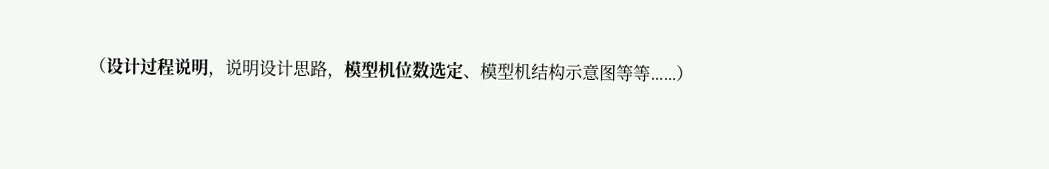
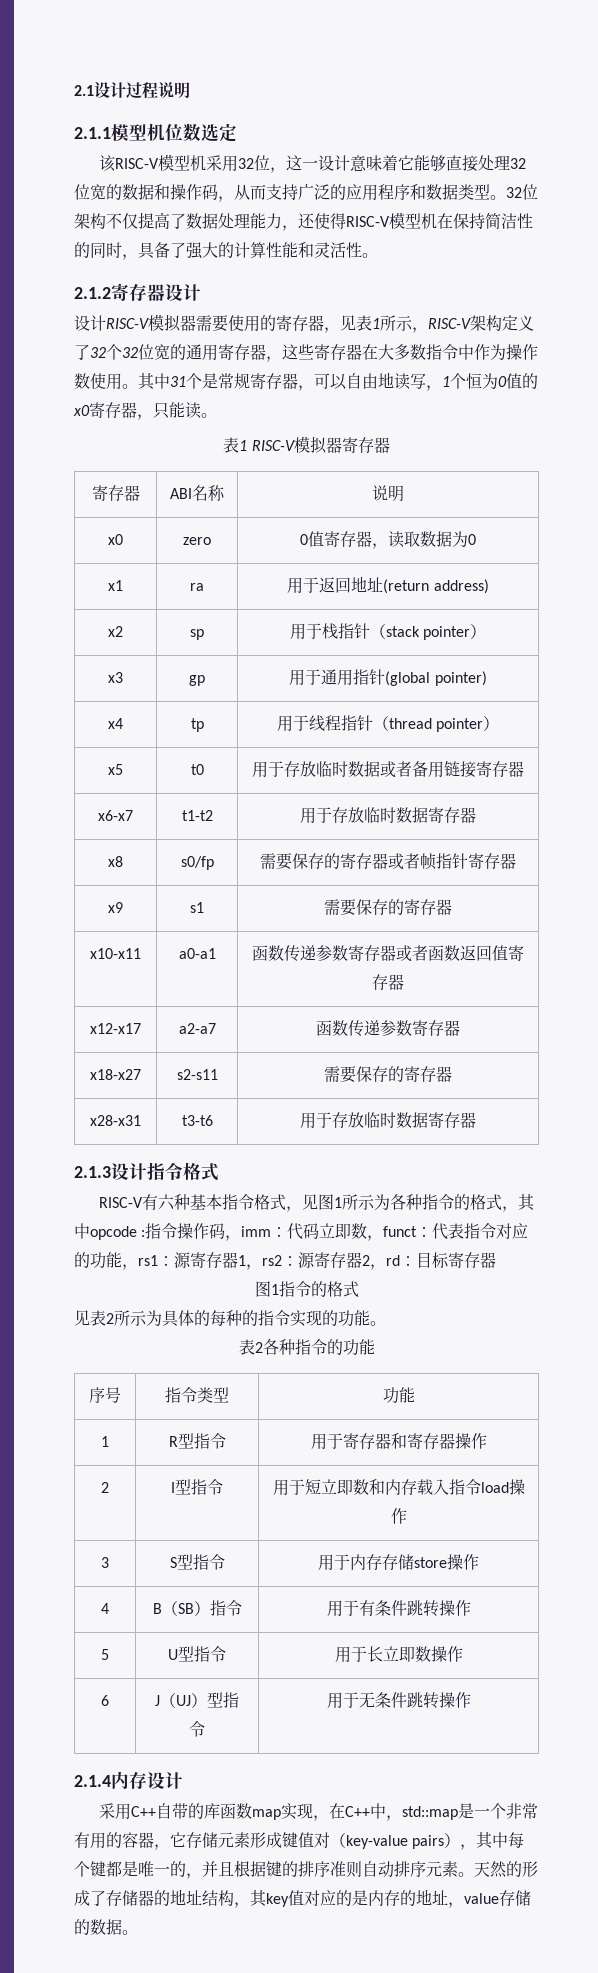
[88,56,107,74] （ -> [74,85,94,96] 2.1
[207,58,345,80] ，说明设计思路， -> [74,127,111,139] // 2.1.1
[462,62,694,82] 、模型机结构示意图等等……） -> [99,154,527,173] [74,184,538,202] [74,212,533,231] [74,242,378,260] [74,283,201,301] [74,314,534,333] [74,344,538,362] [74,372,538,391] [73,402,217,420] [223,436,390,454] [91,485,140,501] [170,485,225,501] [372,485,404,502] [108,534,123,545] [183,537,211,545] [300,531,476,549] [108,580,123,591] [190,583,204,591] [287,576,489,594] [108,626,123,637] [190,629,204,640] [289,623,487,640] [108,672,123,683] [189,675,205,686] [289,669,487,686] [108,718,123,729] [190,718,204,732] [276,715,500,732] [108,764,123,775] [190,764,204,775] [252,761,524,778] [98,810,133,821] [181,810,213,821] [300,807,476,824] [108,856,123,867] [180,856,214,870] [260,853,516,870] [108,902,123,913] [190,902,204,913] [324,899,452,916] [90,948,141,959] [178,948,216,959] [252,945,524,962] [372,974,404,990] [90,1023,141,1034] [178,1023,216,1034] [316,1020,460,1037] [90,1069,141,1080] [176,1069,218,1080] [324,1066,452,1083] [90,1115,141,1126] [181,1115,213,1126] [300,1112,476,1129] [74,1162,219,1181] [99,1194,536,1212] [74,1223,529,1241] [74,1252,496,1270] [254,1281,359,1297] [74,1310,386,1327] [238,1339,375,1356] [89,1387,121,1403] [165,1387,229,1403] [382,1387,415,1404] [101,1436,109,1447] [168,1433,226,1449] [310,1433,487,1450] [101,1482,109,1493] [171,1479,223,1495] [272,1479,525,1496] [390,1508,407,1524] [101,1557,109,1568] [169,1554,225,1570] [318,1554,479,1571] [101,1603,109,1614] [152,1600,242,1616] [326,1600,471,1617] [101,1649,109,1660] [168,1646,226,1662] [334,1646,463,1663] [101,1695,109,1706] [155,1692,239,1708] [189,1721,205,1737] [326,1692,471,1709] [74,1771,183,1789] [99,1803,539,1821] [74,1832,525,1850] [74,1860,538,1879] [74,1889,531,1908] [74,1919,138,1935] // 该RISC-V模型机采用32位，这一设计意味着它能够直接处理32位宽的数据和操作码，从而支持广泛的应用程序和数据类型。32位架构不仅提高了数据处理能力，还使得RISC-V模型机在保持简洁性的同时，具备了强大的计算性能和灵活性。 // 2.1.2寄存器设计 // 设计RISC-V模拟器需要使用的寄存器，见表1所示，RISC-V架构定义了32个32位宽的通用寄存器，这些寄存器在大多数指令中作为操作数使用。其中31个是常规寄存器，可以自由地读写，1个恒为0值的x0寄存器，只能读。 // 表1 RISC-V模拟器寄存器 // 寄存器 | ABI名称 | 说明 // x0 | zero | 0值寄存器，读取数据为0 // x1 | ra | 用于返回地址(return address) // x2 | sp | 用于栈指针（stack pointer） // x3 | gp | 用于通用指针(global pointer) // x4 | tp | 用于线程指针（thread pointer） // x5 | t0 | 用于存放临时数据或者备用链接寄存器 // x6-x7 | t1-t2 | 用于存放临时数据寄存器 // x8 | s0/fp | 需要保存的寄存器或者帧指针寄存器 // x9 | s1 | 需要保存的寄存器 // x10-x11 | a0-a1 | 函数传递参数寄存器或者函数返回值寄存器 // x12-x17 | a2-a7 | 函数传递参数寄存器 // x18-x27 | s2-s11 | 需要保存的寄存器 // x28-x31 | t3-t6 | 用于存放临时数据寄存器 // 2.1.3设计指令格式 // RISC-V有六种基本指令格式，见图1所示为各种指令的格式，其中opcode :指令操作码，imm：代码立即数，funct：代表指令对应的功能，rs1：源寄存器1，rs2：源寄存器2，rd：目标寄存器 // 图1指令的格式 // 见表2所示为具体的每种的指令实现的功能。 // 表2各种指令的功能 // 序号 | 指令类型 | 功能 // 1 | R型指令 | 用于寄存器和寄存器操作 // 2 | I型指令 | 用于短立即数和内存载入指令load操作 // 3 | S型指令 | 用于内存存储store操作 // 4 | B（SB）指令 | 用于有条件跳转操作 // 5 | U型指令 | 用于长立即数操作 // 6 | J（UJ）型指令 | 用于无条件跳转操作 // 2.1.4内存设计 // 采用C++自带的库函数map实现，在C++中，std::map是一个非常有用的容器，它存储元素形成键值对（key-value pairs），其中每个键都是唯一的，并且根据键的排序准则自动排序元素。天然的形成了存储器的地址结构，其key值对应的是内存的地址，value存储的数据。

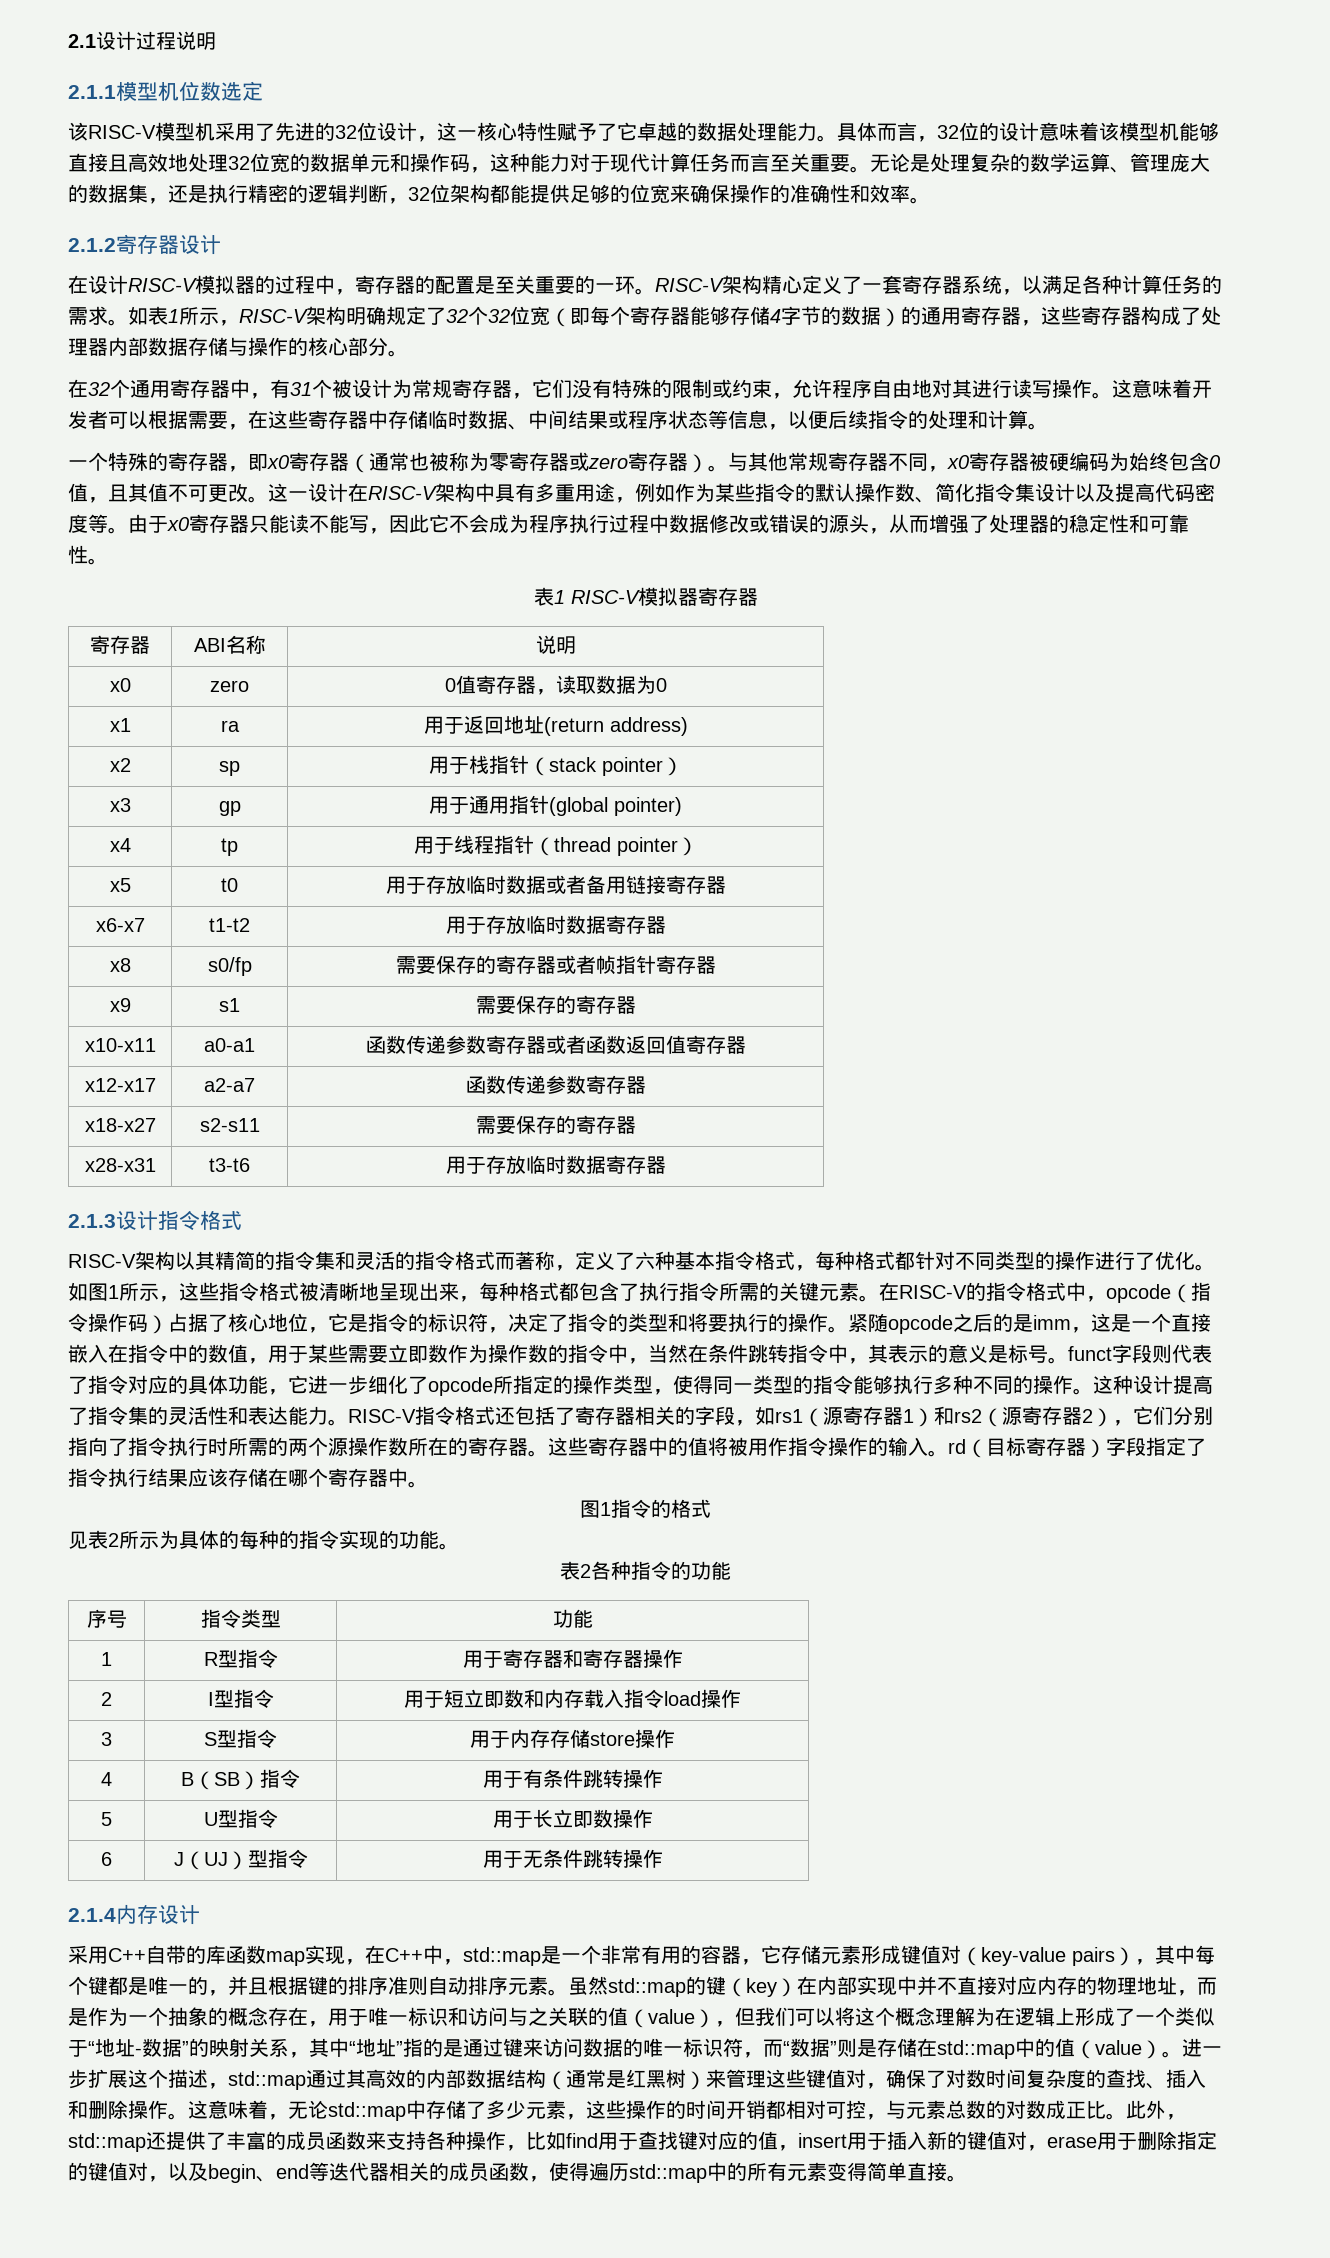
[238,155,479,173] 32位，这一设计意味着它能够直接 -> [255,122,1219,142] [68,153,188,172] 了先进的32位设计，这一核心特性赋予了它卓越的数据处理能力。具体而言，32位的设计意味着该模型机能够直接且高效地
(154, 192) none -> [350,153,390,172] 单元
[234,184,538,201] [74,212,533,231] [74,242,362,260] 从而支持广泛的应用程序和数据类型。32位架构不仅提高了数据处理能力，还使得RISC-V模型机在保持简洁性的同时，具备了强大的计算性能和灵活性 -> [490,153,1210,173] [68,184,910,204] 这种能力对于现代计算任务而言至关重要。无论是处理复杂的数学运算、管理庞大的数据集，还是执行精密的逻辑判断，32位架构都能提供足够的位宽来确保操作的准确性和效率
(201, 292) none -> [68,275,88,294] 在
[196,315,356,333] 需要使用的寄存器，见 -> [255,275,1222,295] [68,306,148,326] 的过程中，寄存器的配置是至关重要的一环。RISC-V架构精心定义了一套寄存器系统，以满足各种计算任务的需求。如
[502,315,534,331] 定义 -> [346,306,426,325] 明确规定
(170, 352) none -> [550,306,901,327] （即每个寄存器能够存储4字节的数据）
[362,344,538,360] [74,372,538,391] [73,402,201,420] 在大多数指令中作为操作数使用。其中31个是常规寄存器，可以自由地读写，1个恒为0值的x0寄存器，只能读 -> [1141,306,1221,325] [68,337,408,357] [68,379,1212,399] [68,410,1048,430] [68,452,1220,473] [68,483,1215,503] [68,514,1189,534] [68,545,88,564] 构成了处理器内部数据存储与操作的核心部分。 // 在32个通用寄存器中，有31个被设计为常规寄存器，它们没有特殊的限制或约束，允许程序自由地对其进行读写操作。这意味着开发者可以根据需要，在这些寄存器中存储临时数据、中间结果或程序状态等信息，以便后续指令的处理和计算。 // 一个特殊的寄存器，即x0寄存器（通常也被称为零寄存器或zero寄存器）。与其他常规寄存器不同，x0寄存器被硬编码为始终包含0值，且其值不可更改。这一设计在RISC-V架构中具有多重用途，例如作为某些指令的默认操作数、简化指令集设计以及提高代码密度等。由于x0寄存器只能读不能写，因此它不会成为程序执行过程中数据修改或错误的源头，从而增强了处理器的稳定性和可靠性
[142,1194,159,1210] 有 -> [135,1251,635,1271] 架构以其精简的指令集和灵活的指令格式而著称，定义了
[302,1194,536,1212] [74,1223,529,1241] [74,1252,174,1270] 见图1所示为各种指令的格式，其中opcode :指令操作码，imm：代码立即数，funct：代表指令对应的功能，rs1： -> [815,1251,1215,1271] [68,1282,1211,1303] [68,1313,1211,1334] [68,1344,1212,1364] [68,1375,1213,1396] [68,1406,823,1427] 每种格式都针对不同类型的操作进行了优化。如图1所示，这些指令格式被清晰地呈现出来，每种格式都包含了执行指令所需的关键元素。在RISC-V的指令格式中，opcode（指令操作码）占据了核心地位，它是指令的标识符，决定了指令的类型和将要执行的操作。紧随opcode之后的是imm，这是一个直接嵌入在指令中的数值，用于某些需要立即数作为操作数的指令中，当然在条件跳转指令中，其表示的意义是标号。funct字段则代表了指令对应的具体功能，它进一步细化了opcode所指定的操作类型，使得同一类型的指令能够执行多种不同的操作。这种设计提高了指令集的灵活性和表达能力。RISC-V指令格式还包括了寄存器相关的字段，如rs1（
[246,1255,298,1270] ，rs2： -> [914,1406,1002,1427] ）和rs2（
[370,1252,496,1270] ，rd：目标寄存器 -> [1093,1406,1213,1427] [68,1437,1206,1458] [68,1468,428,1488] ），它们分别指向了指令执行时所需的两个源操作数所在的寄存器。这些寄存器中的值将被用作指令操作的输入。rd（目标寄存器）字段指定了指令执行结果应该存储在哪个寄存器中。
[474,1861,538,1878] [74,1889,531,1908] [74,1919,122,1935] 天然的形成了存储器的地址结构，其key值对应的是内存的地址，value存储的数据 -> [568,1976,1217,1997] [68,2007,1215,2028] [68,2038,1222,2059] [68,2069,1206,2090] [68,2100,1186,2121] [68,2131,1217,2152] [68,2162,947,2183] 虽然std::map的键（key）在内部实现中并不直接对应内存的物理地址，而是作为一个抽象的概念存在，用于唯一标识和访问与之关联的值（value），但我们可以将这个概念理解为在逻辑上形成了一个类似于“地址-数据”的映射关系，其中“地址”指的是通过键来访问数据的唯一标识符，而“数据”则是存储在std::map中的值（value）。进一步扩展这个描述，std::map通过其高效的内部数据结构（通常是红黑树）来管理这些键值对，确保了对数时间复杂度的查找、插入和删除操作。这意味着，无论std::map中存储了多少元素，这些操作的时间开销都相对可控，与元素总数的对数成正比。此外，std::map还提供了丰富的成员函数来支持各种操作，比如find用于查找键对应的值，insert用于插入新的键值对，erase用于删除指定的键值对，以及begin、end等迭代器相关的成员函数，使得遍历std::map中的所有元素变得简单直接

